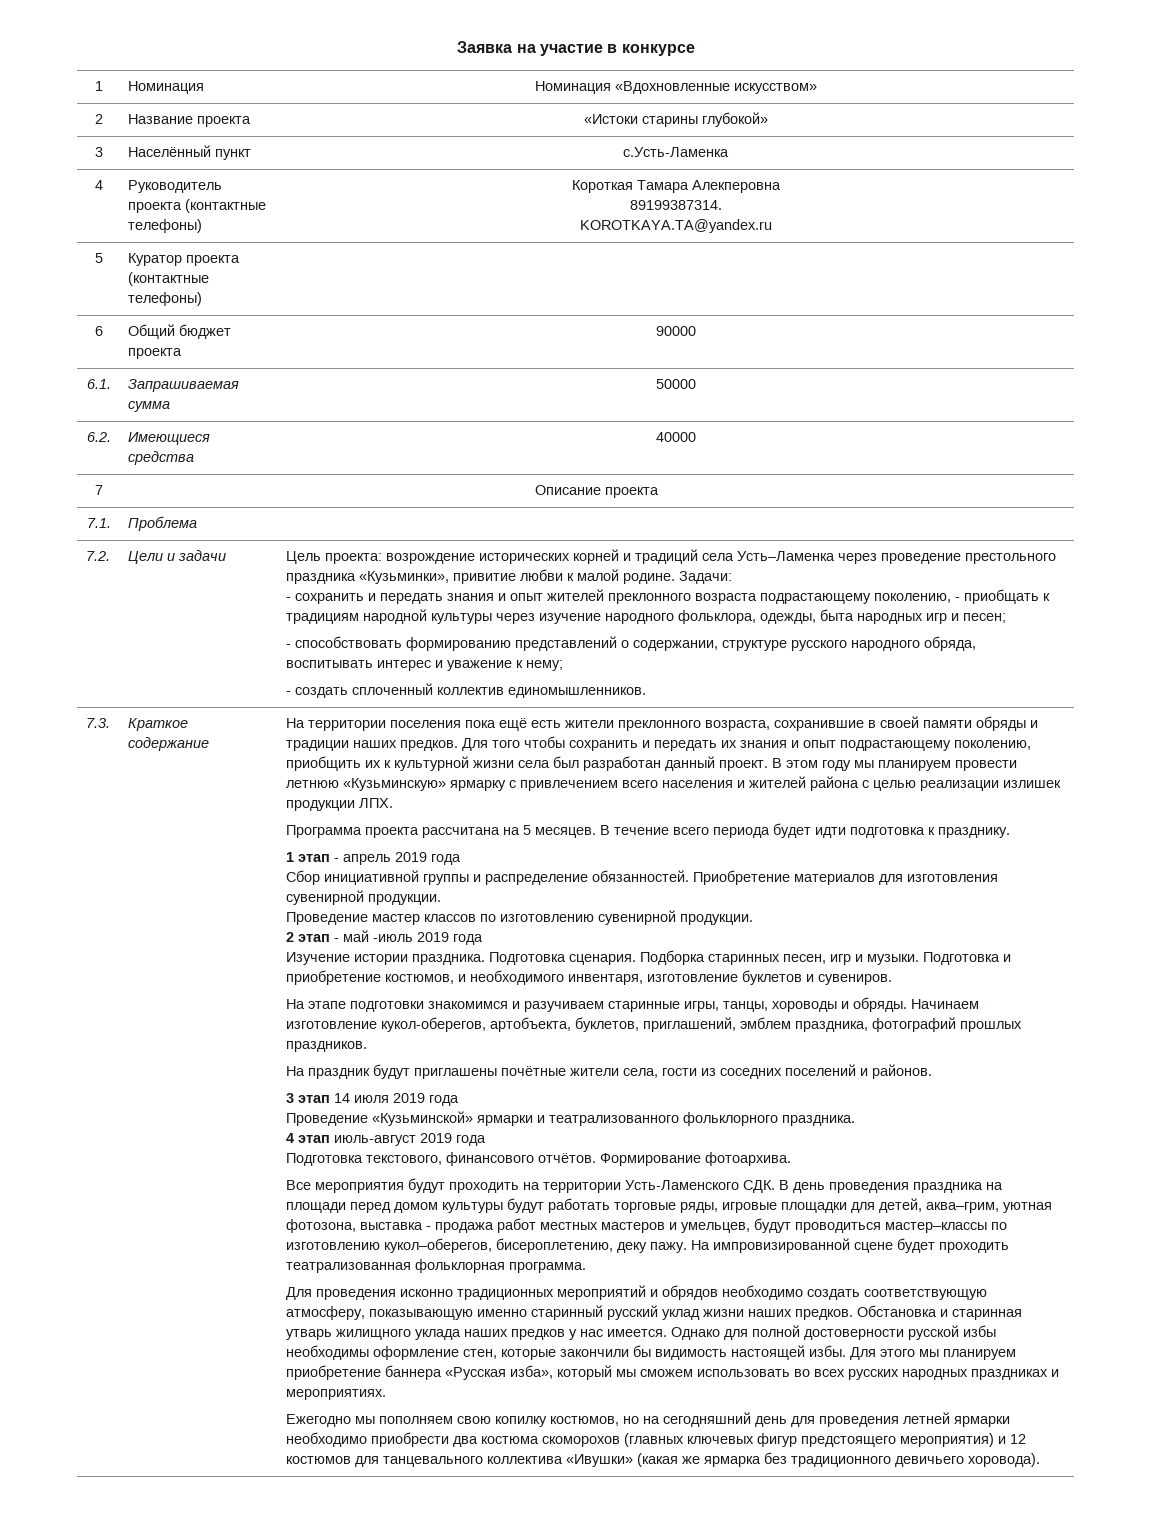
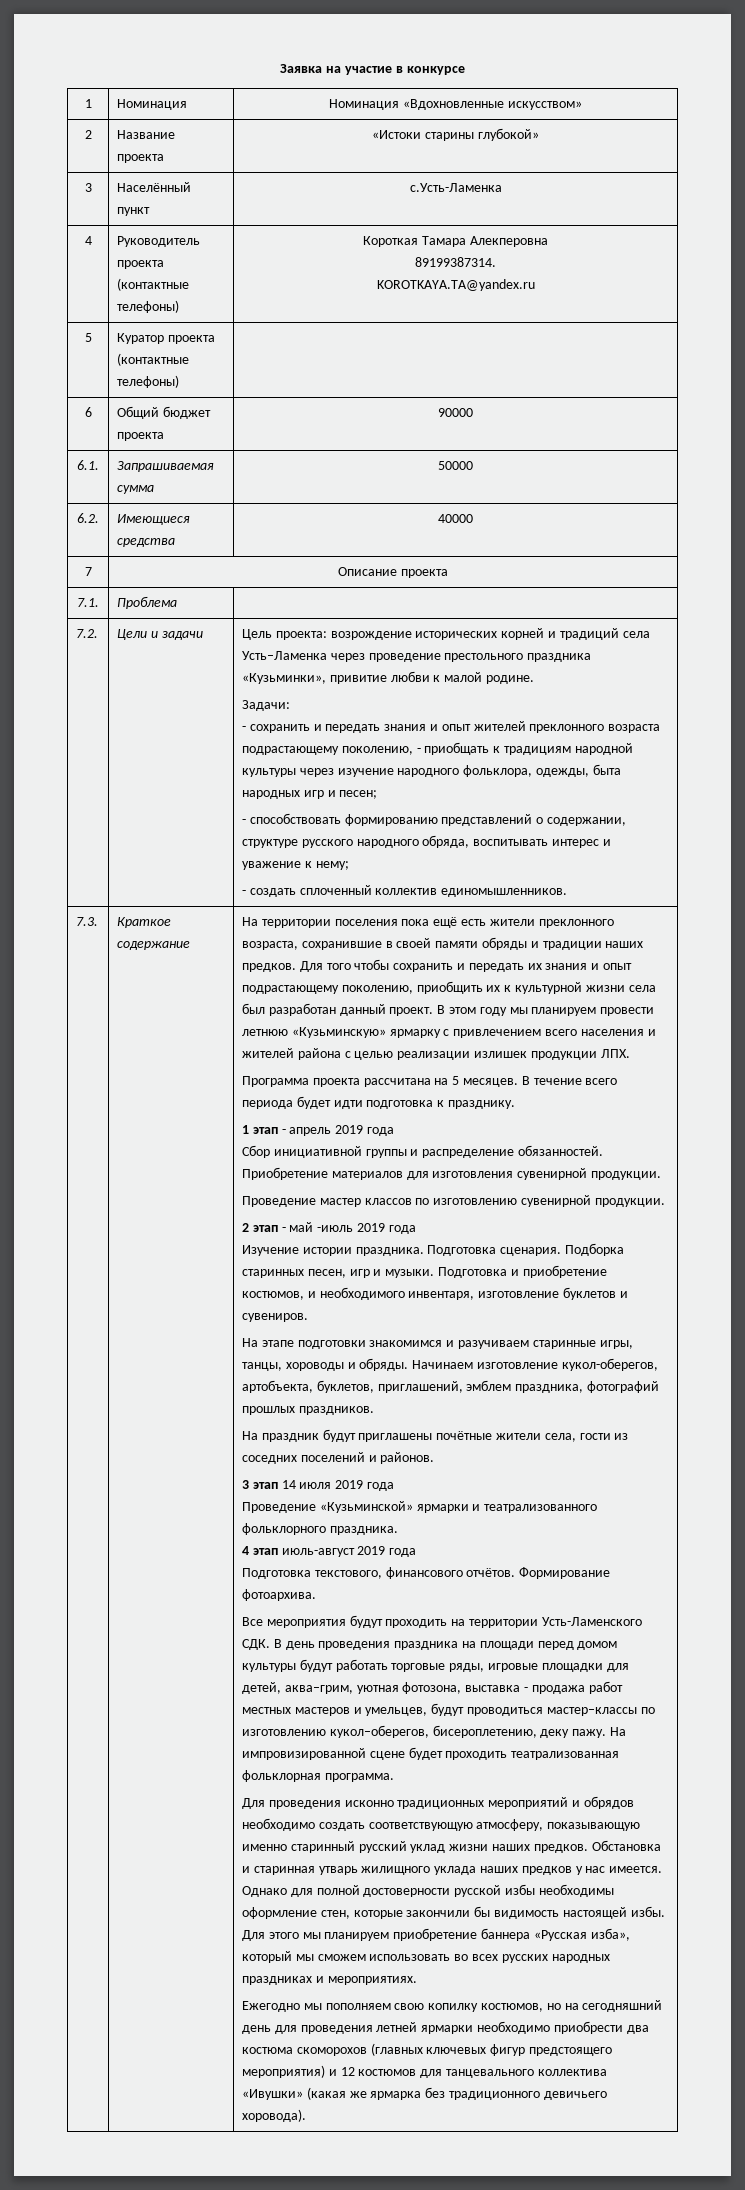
(675, 578) none -> (534, 679) //

